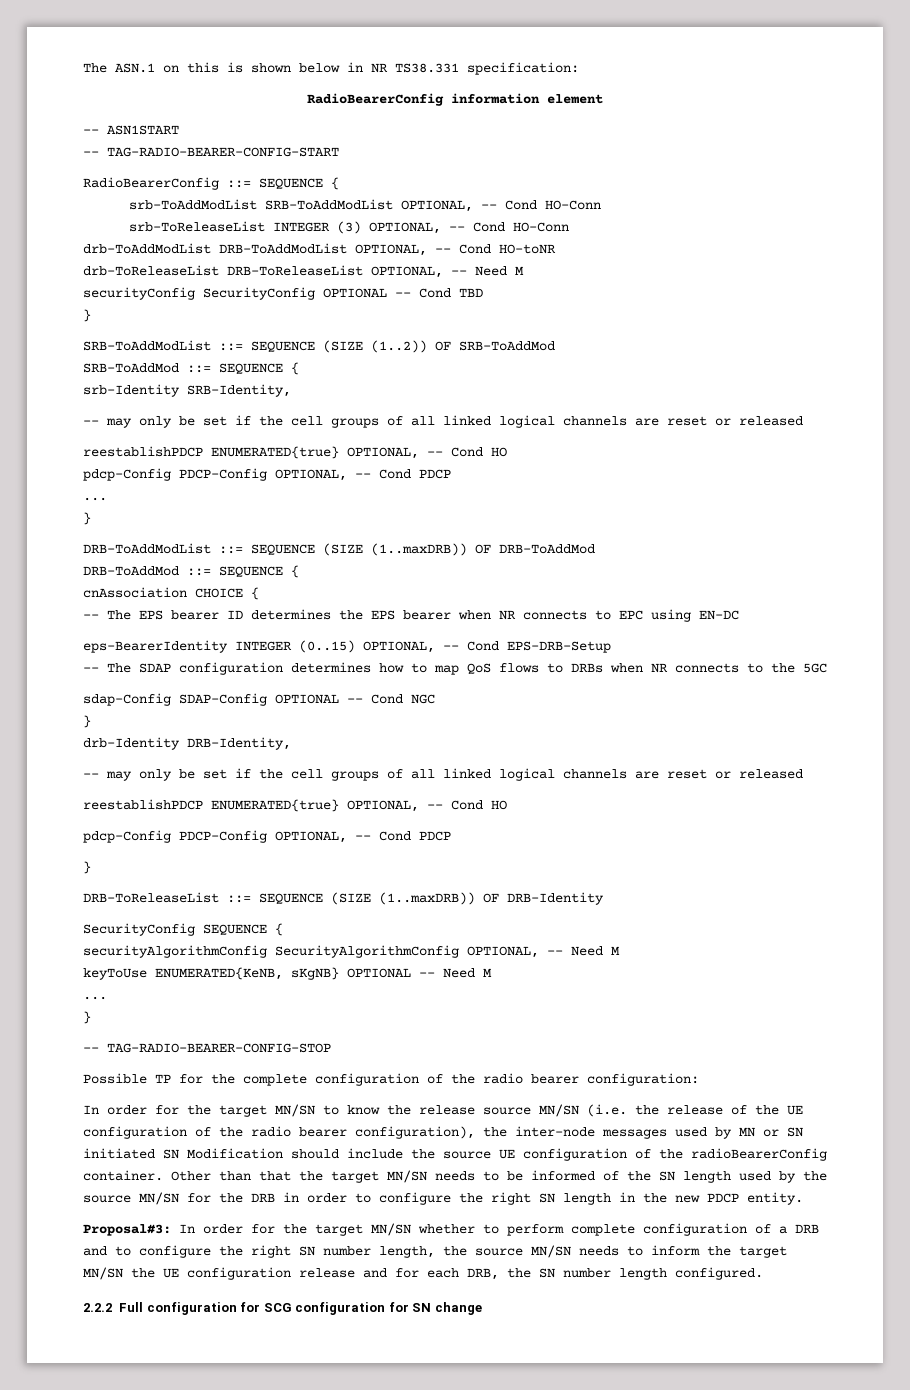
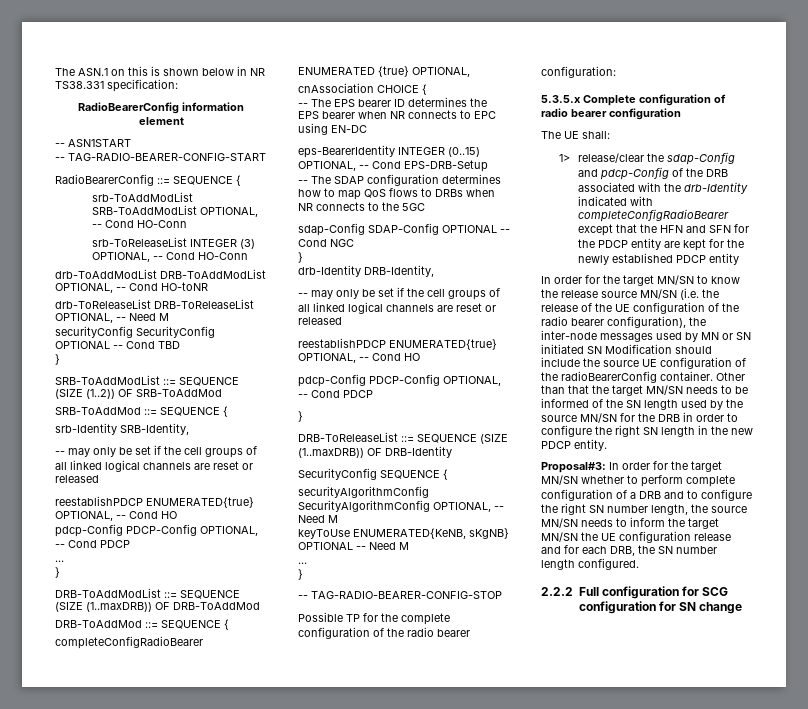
(299, 571) none -> [55,636,203,649] [298,66,470,77] // completeConfigRadioBearer ENUMERATED {true} OPTIONAL,
(699, 1079) none -> [541,94,726,106] [541,108,681,120] [541,131,610,139] [559,152,735,165] [577,167,728,180] [577,182,748,194] [577,196,653,206] [577,209,729,222] [577,224,749,236] [577,238,744,251] [577,253,739,265] // 5.3.5.x Complete configuration of radio bearer configuration // The UE shall: // 1> release/clear the sdap-Config and pdcp-Config of the DRB associated with the drb-Identity indicated with completeConfigRadioBearer except that the HFN and SFN for the PDCP entity are kept for the newly established PDCP entity

